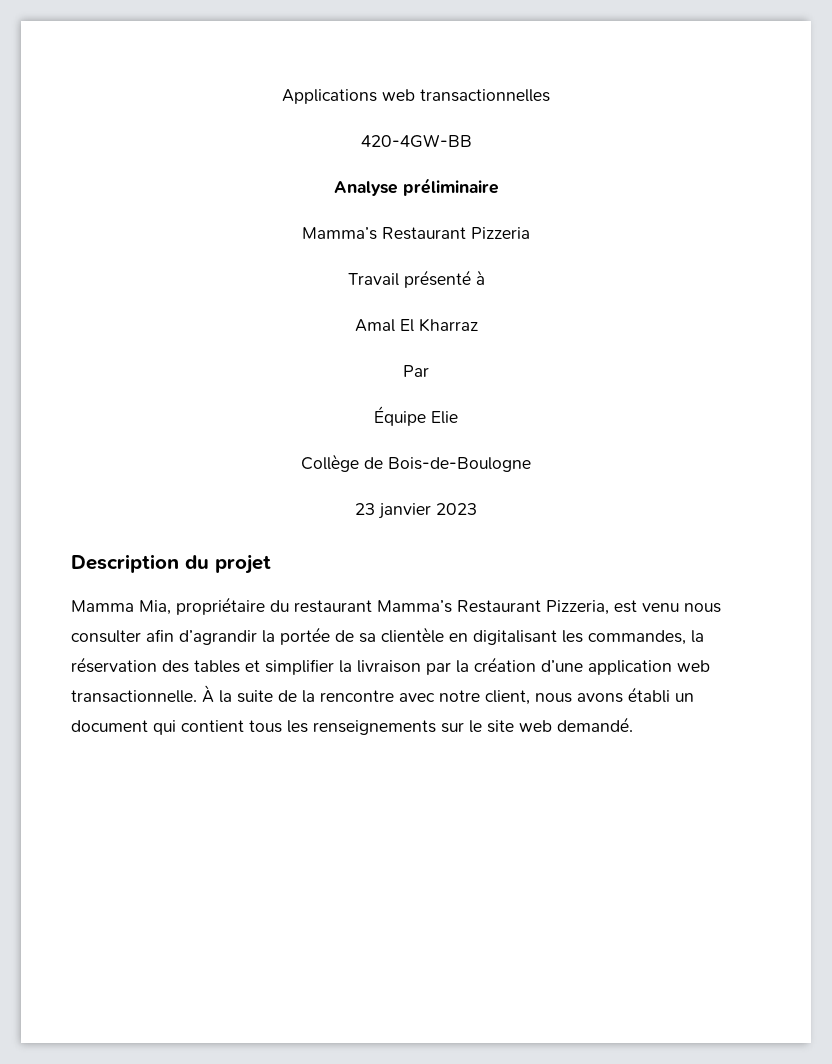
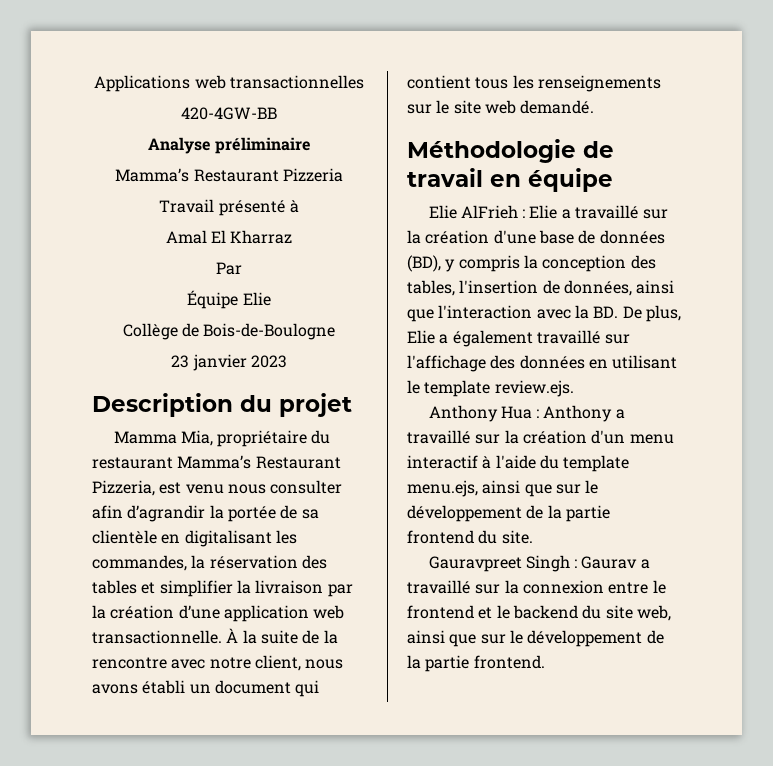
(633, 724) none -> [407,139,614,163] [407,168,613,192] [428,205,669,219] [407,230,665,244] [407,255,656,272] [407,280,675,296] [407,305,681,322] [407,330,631,347] [407,355,678,372] [407,380,574,397] [428,405,625,422] [407,430,674,444] [407,455,630,472] [407,480,599,497] [407,505,610,522] [407,530,533,544] [428,555,650,572] [407,580,666,594] [407,605,671,621] [407,630,664,647] [407,655,545,672] // Méthodologie de travail en équipe // Elie AlFrieh : Elie a travaillé sur la création d'une base de données (BD), y compris la conception des tables, l'insertion de données, ainsi que l'interaction avec la BD. De plus, Elie a également travaillé sur l'affichage des données en utilisant le template review.ejs. // Anthony Hua : Anthony a travaillé sur la création d'un menu interactif à l'aide du template menu.ejs, ainsi que sur le développement de la partie frontend du site. // Gauravpreet Singh : Gaurav a travaillé sur la connexion entre le frontend et le backend du site web, ainsi que sur le développement de la partie frontend.

